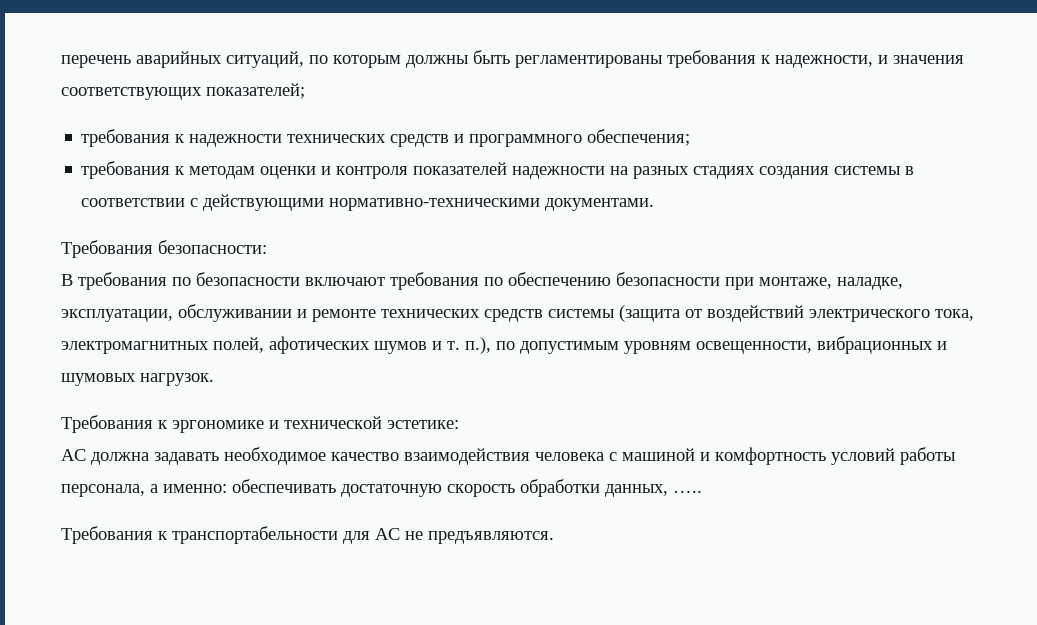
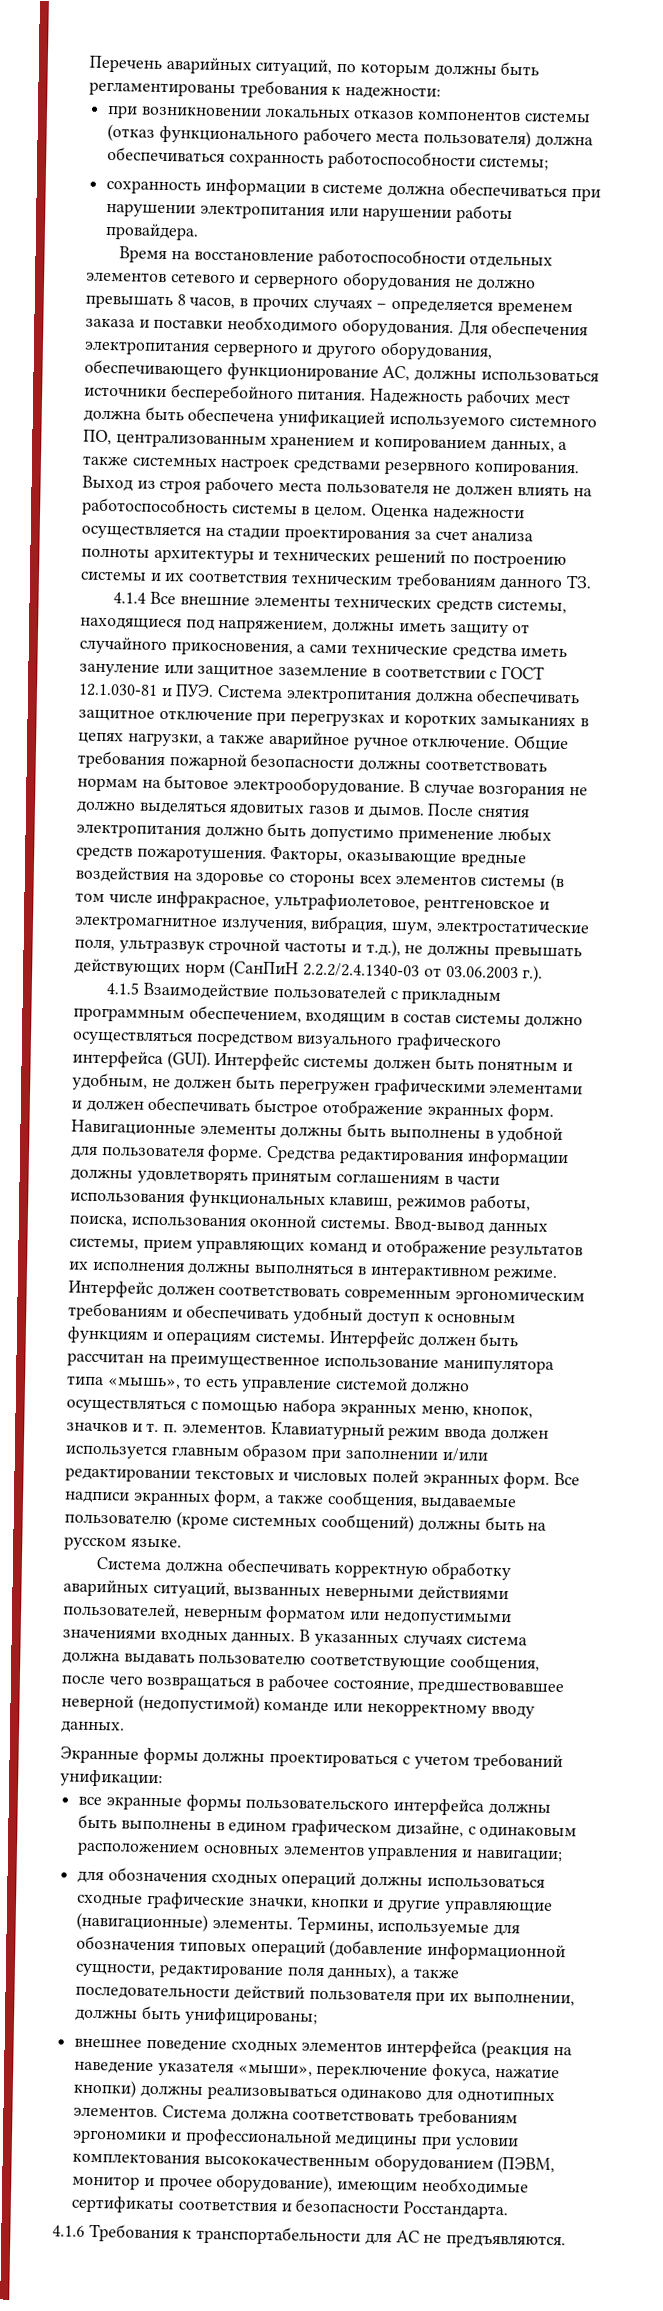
[61,55,131,68] перечень -> [89,55,162,73] Перечень
[775,55,964,68] [61,83,305,100] [81,129,691,147] [81,161,915,179] [81,194,655,211] [61,240,267,258] [61,272,903,290] [61,304,974,322] [61,336,947,354] [61,373,214,386] [61,415,459,433] [61,447,955,465] [61,479,702,497] надежности, и значения соответствующих показателей; // требования к надежности технических средств и программного обеспечения; // требования к методам оценки и контроля показателей надежности на разных стадиях создания системы в соответствии с действующими нормативно-техническими документами. // Требования безопасности: // В требования по безопасности включают требования по обеспечению безопасности при монтаже, наладке, эксплуатации, обслуживании и ремонте технических средств системы (защита от воздействий электрического тока, электромагнитных полей, афотических шумов и т. п.), по допустимым уровням освещенности, вибрационных и шумовых нагрузок. // Требования к эргономике и технической эстетике: // АС должна задавать необходимое качество взаимодействия человека с машиной и комфортность условий работы персонала, а именно: обеспечивать достаточную скорость обработки данных, ….. // -> [345,86,442,100] [107,104,591,123] [107,123,593,149] [107,146,550,171] [106,178,601,202] [106,202,514,223] [105,222,200,241] [119,246,554,269] [86,271,537,292] [85,294,573,317] [85,316,589,337] [84,340,493,361] [84,359,599,383] [84,384,571,408] [83,406,597,430] [83,429,568,453] [82,455,579,478] [82,475,592,499] [82,497,525,522] [81,524,534,544] [81,547,568,569] [80,570,593,591] [113,591,567,614] [80,616,531,637] [79,636,568,661] [79,662,546,680] [78,683,581,705] [78,708,590,729] [78,731,570,753] [77,750,547,773] [77,775,589,799] [76,800,531,819] [76,822,552,844] [76,846,527,868] [75,866,564,891] [75,890,550,914] [74,915,590,938] [74,937,582,961] [74,958,544,983] [106,982,502,1005] [73,1005,584,1029] [72,1030,503,1051] [72,1050,574,1072] [72,1072,584,1097] [71,1096,555,1121] [71,1119,564,1145] [70,1144,569,1168] [70,1168,500,1187] [70,1190,531,1213] [69,1214,548,1235] [69,1237,584,1260] [68,1260,559,1282] [68,1280,585,1306] [68,1302,517,1326] [67,1326,519,1349] [67,1352,554,1374] [67,1375,471,1395] [66,1398,534,1419] [66,1421,549,1442] [65,1443,488,1463] [65,1467,581,1489] [64,1490,518,1511] [64,1511,547,1533] [64,1536,182,1551] [96,1557,512,1581] [63,1579,509,1603] [62,1602,512,1627] [62,1629,528,1649] [62,1651,540,1672] [61,1673,565,1697] [61,1694,535,1719] [60,1720,125,1734] [60,1746,564,1772] [60,1769,163,1788] [78,1794,551,1816] [78,1814,578,1840] [77,1841,563,1863] [77,1867,545,1889] [76,1891,553,1915] [76,1912,521,1937] [76,1935,567,1962] [75,1962,459,1982] [75,1985,575,2007] [75,2005,318,2026] [74,2038,572,2059] [74,2060,560,2081] [73,2079,555,2104] [73,2105,519,2128] [72,2128,519,2151] [72,2152,556,2175] [72,2174,529,2196] [71,2195,509,2220] [52,2225,85,2237] надежности: // при возникновении локальных отказов компонентов системы (отказ функционального рабочего места пользователя) должна обеспечиваться сохранность работоспособности системы; // сохранность информации в системе должна обеспечиваться при нарушении электропитания или нарушении работы провайдера. // Время на восстановление работоспособности отдельных элементов сетевого и серверного оборудования не должно превышать 8 часов, в прочих случаях – определяется временем заказа и поставки необходимого оборудования. Для обеспечения электропитания серверного и другого оборудования, обеспечивающего функционирование АС, должны использоваться источники бесперебойного питания. Надежность рабочих мест должна быть обеспечена унификацией используемого системного ПО, централизованным хранением и копированием данных, а также системных настроек средствами резервного копирования. Выход из строя рабочего места пользователя не должен влиять на работоспособность системы в целом. Оценка надежности осуществляется на стадии проектирования за счет анализа полноты архитектуры и технических решений по построению системы и их соответствия техническим требованиям данного ТЗ. // 4.1.4 Все внешние элементы технических средств системы, находящиеся под напряжением, должны иметь защиту от случайного прикосновения, а сами технические средства иметь зануление или защитное заземление в соответствии с ГОСТ 12.1.030-81 и ПУЭ. Система электропитания должна обеспечивать защитное отключение при перегрузках и коротких замыканиях в цепях нагрузки, а также аварийное ручное отключение. Общие требования пожарной безопасности должны соответствовать нормам на бытовое электрооборудование. В случае возгорания не должно выделяться ядовитых газов и дымов. После снятия электропитания должно быть допустимо применение любых средств пожаротушения. Факторы, оказывающие вредные воздействия на здоровье со стороны всех элементов системы (в том числе инфракрасное, ультрафиолетовое, рентгеновское и электромагнитное излучения, вибрация, шум, электростатические поля, ультразвук строчной частоты и т.д.), не должны превышать действующих норм (СанПиН 2.2.2/2.4.1340-03 от 03.06.2003 г.). // 4.1.5 Взаимодействие пользователей с прикладным программным обеспечением, входящим в состав системы должно осуществляться посредством визуального графического интерфейса (GUI). Интерфейс системы должен быть понятным и удобным, не должен быть перегружен графическими элементами и должен обеспечивать быстрое отображение экранных форм. Навигационные элементы должны быть выполнены в удобной для пользователя форме. Средства редактирования информации должны удовлетворять принятым соглашениям в части использования функциональных клавиш, режимов работы, поиска, использования оконной системы. Ввод-вывод данных системы, прием управляющих команд и отображение результатов их исполнения должны выполняться в интерактивном режиме. Интерфейс должен соответствовать современным эргономическим требованиям и обеспечивать удобный доступ к основным функциям и операциям системы. Интерфейс должен быть рассчитан на преимущественное использование манипулятора типа «мышь», то есть управление системой должно осуществляться с помощью набора экранных меню, кнопок, значков и т. п. элементов. Клавиатурный режим ввода должен используется главным образом при заполнении и/или редактировании текстовых и числовых полей экранных форм. Все надписи экранных форм, а также сообщения, выдаваемые пользователю (кроме системных сообщений) должны быть на русском языке. // Система должна обеспечивать корректную обработку аварийных ситуаций, вызванных неверными действиями пользователей, неверным форматом или недопустимыми значениями входных данных. В указанных случаях система должна выдавать пользователю соответствующие сообщения, после чего возвращаться в рабочее состояние, предшествовавшее неверной (недопустимой) команде или некорректному вводу данных. // Экранные формы должны проектироваться с учетом требований унификации: // все экранные формы пользовательского интерфейса должны быть выполнены в едином графическом дизайне, с одинаковым расположением основных элементов управления и навигации; // для обозначения сходных операций должны использоваться сходные графические значки, кнопки и другие управляющие (навигационные) элементы. Термины, используемые для обозначения типовых операций (добавление информационной сущности, редактирование поля данных), а также последовательности действий пользователя при их выполнении, должны быть унифицированы; // внешнее поведение сходных элементов интерфейса (реакция на наведение указателя «мыши», переключение фокуса, нажатие кнопки) должны реализовываться одинаково для однотипных элементов. Система должна соответствовать требованиям эргономики и профессиональной медицины при условии комплектования высококачественным оборудованием (ПЭВМ, монитор и прочее оборудование), имеющим необходимые сертификаты соответствия и безопасности Росстандарта. // 4.1.6

